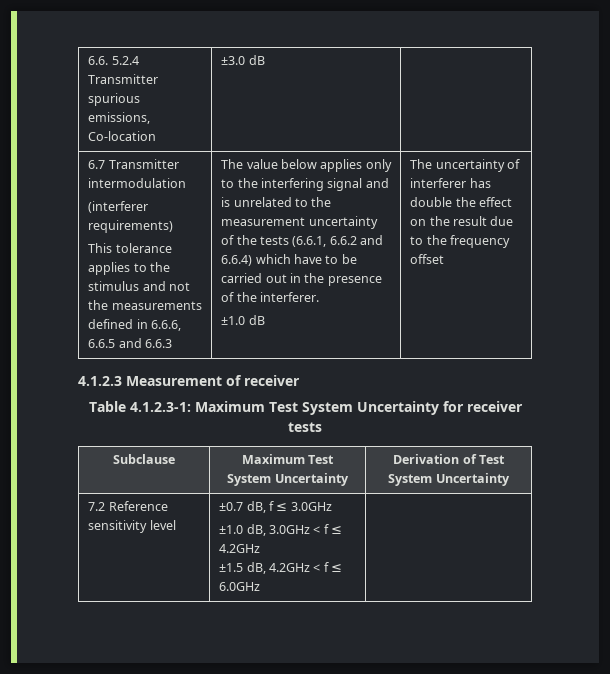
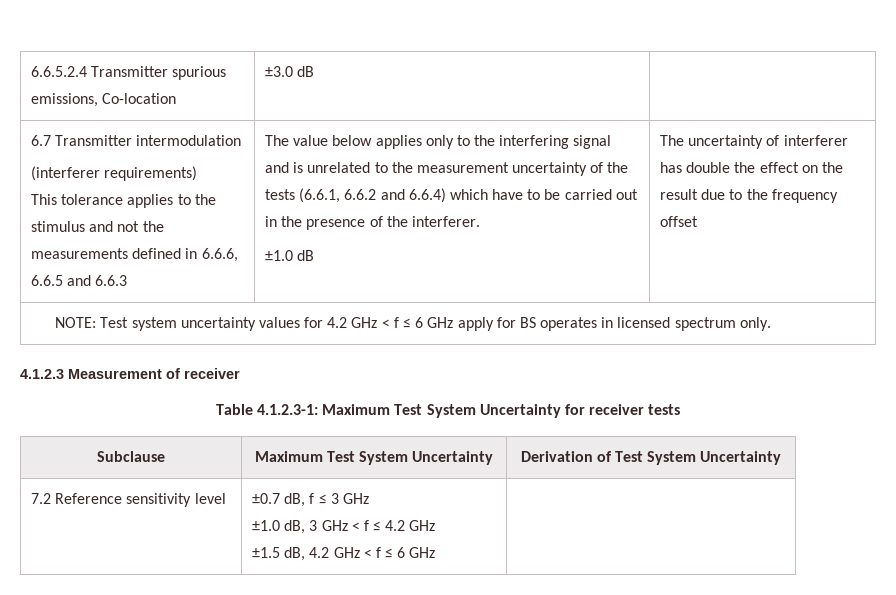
[88,56,139,65] 6.6. 5.2.4 -> [30,66,87,77] 6.6.5.2.4
(445, 259) none -> [55,317,771,331] // NOTE: Test system uncertainty values for 4.2 GHz < f ≤ 6 GHz apply for BS operates in licensed spectrum only.
[290,502,332,511] 3.0GHz -> [330,493,369,504] 3 GHz
[268,524,343,534] [219,544,261,553] 3.0GHz < f ≤ 4.2GHz -> [309,520,436,531] 3 GHz < f ≤ 4.2 GHz
[268,562,343,572] [219,582,261,591] 4.2GHz < f ≤ 6.0GHz -> [309,547,436,558] 4.2 GHz < f ≤ 6 GHz

